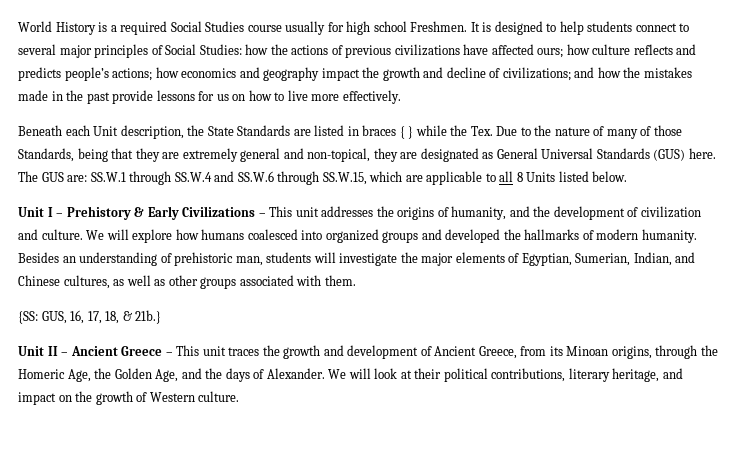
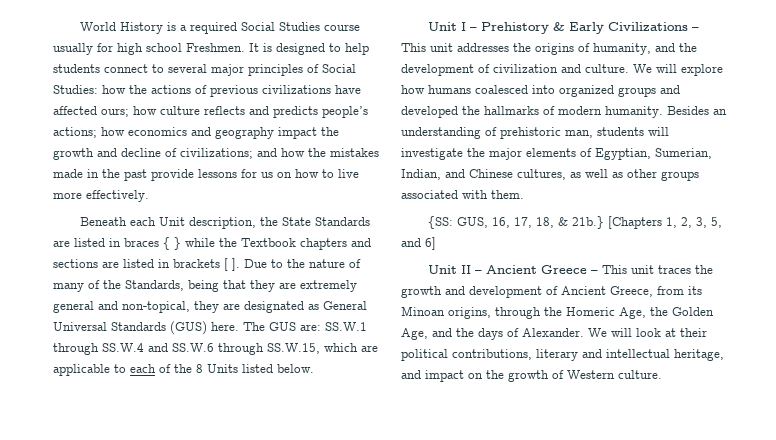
[470,126,493,136] Tex. -> [241,238,371,250] [53,258,240,271] Textbook chapters and sections are listed in brackets [ ].
[653,125,682,136] those -> [103,280,121,289] the
[499,171,514,182] all -> [130,364,192,373] each of the
(162, 317) none -> [607,216,722,229] [401,237,436,250] [Chapters 1, 2, 3, 5, and 6]
(610, 375) none -> [582,349,670,358] and intellectual

